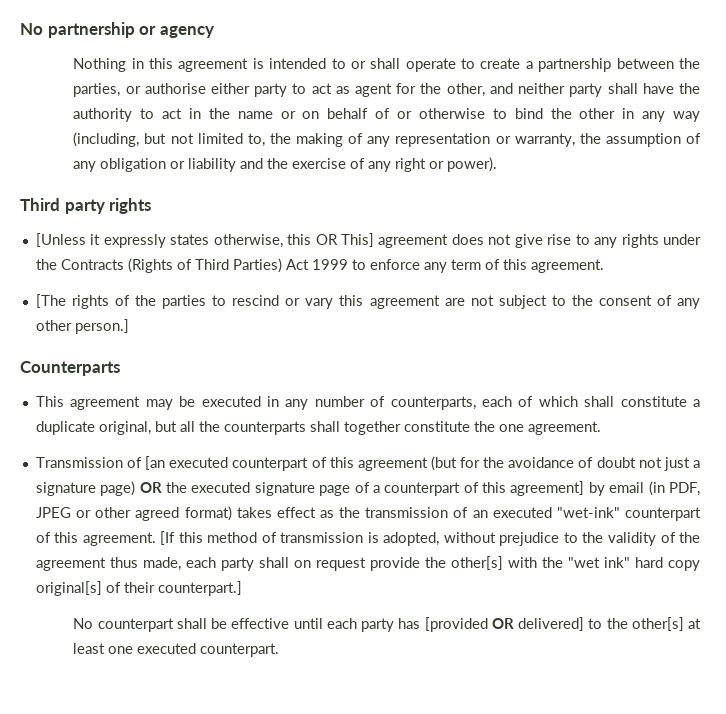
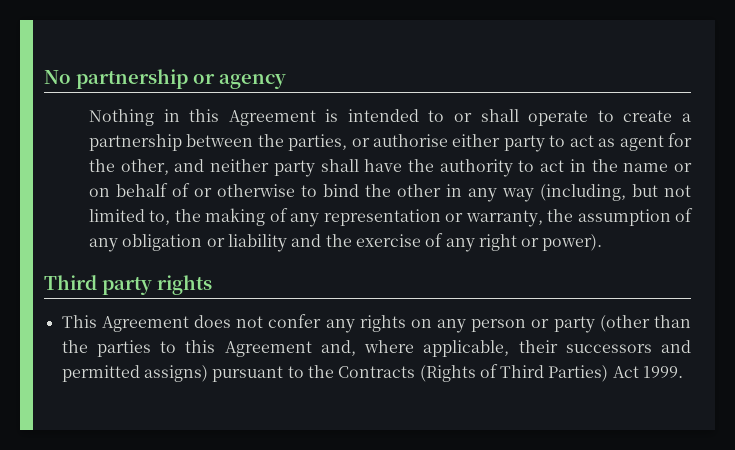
[178,58,249,72] agreement -> [228,110,316,126] Agreement
[35,233,701,248] [Unless it expressly states otherwise, this OR This] agreement does not give rise to any rights under -> [61,314,691,333] [61,340,692,357] [61,365,304,382] This Agreement does not confer any rights on any person or party (other than the parties to this Agreement and, where applicable, their successors and permitted assigns) pursuant to
[311,259,604,273] [35,294,700,309] [35,319,129,334] [20,361,120,376] [35,396,700,410] [35,421,601,435] [35,456,700,471] [35,481,700,496] [35,506,701,521] [35,531,700,546] [35,556,700,571] [35,581,242,596] [73,617,701,632] [73,643,280,657] 1999 to enforce any term of this agreement. // [The rights of the parties to rescind or vary this agreement are not subject to the consent of any other person.] // Counterparts // This agreement may be executed in any number of counterparts, each of which shall constitute a duplicate original, but all the counterparts shall together constitute the one agreement. // Transmission of [an executed counterpart of this agreement (but for the avoidance of doubt not just a signature page) OR the executed signature page of a counterpart of this agreement] by email (in PDF, JPEG or other agreed format) takes effect as the transmission of an executed "wet-ink" counterpart of this agreement. [If this method of transmission is adopted, without prejudice to the validity of the agreement thus made, each party shall on request provide the other[s] with the "wet ink" hard copy original[s] of their counterpart.] // No counterpart shall be effective until each party has [provided OR delivered] to the other[s] at least one executed counterpart. -> [643,366,684,378] 1999.

